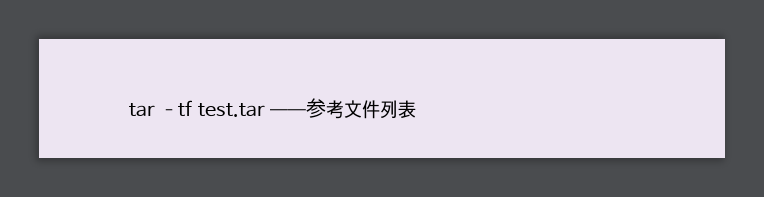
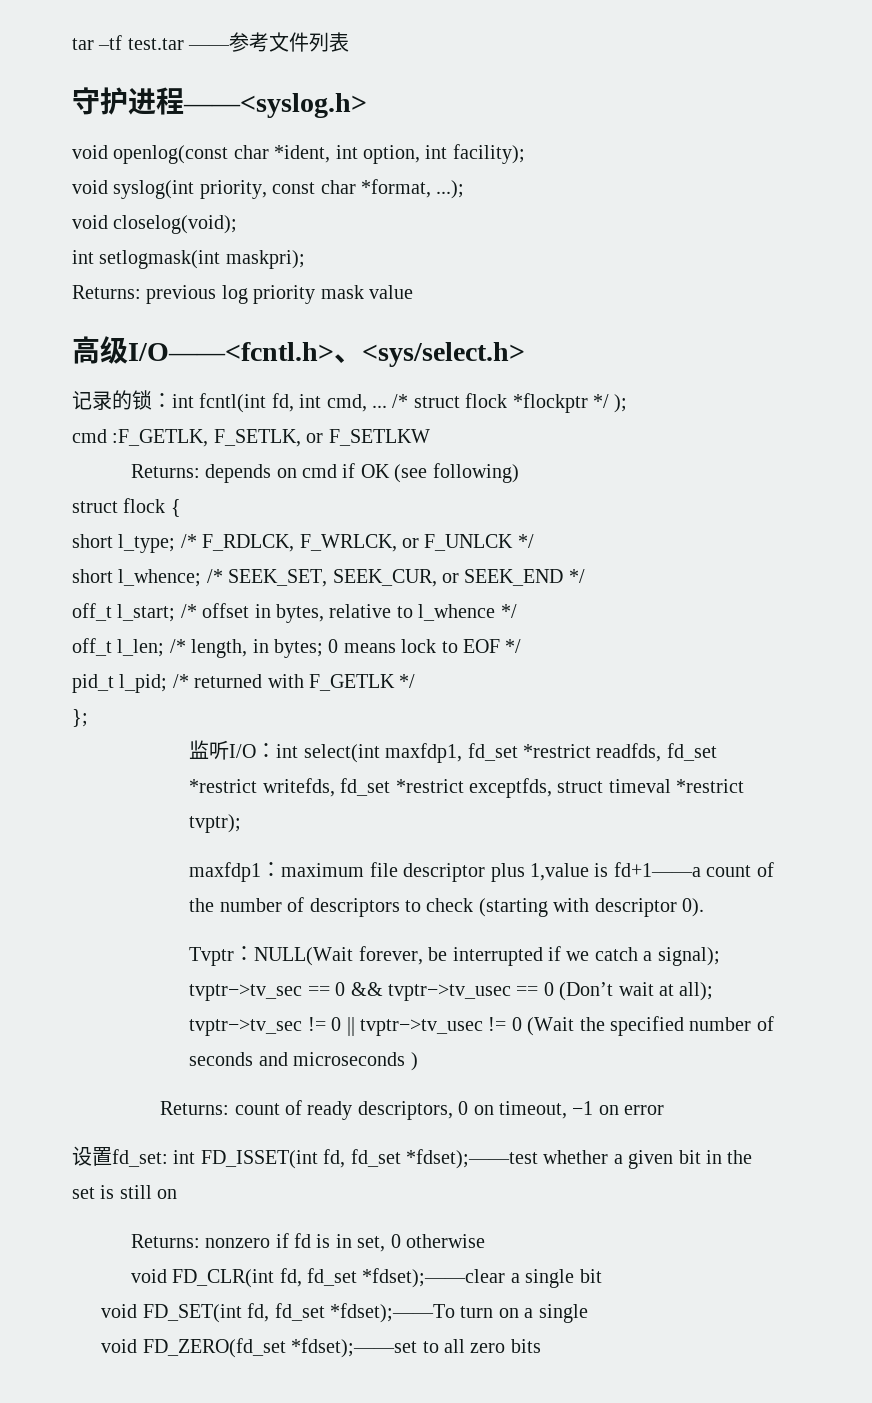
(417, 109) none -> [72,87,367,118] [72,144,525,164] [72,179,465,199] [72,215,238,234] [72,250,305,269] [72,285,413,304] [72,336,525,367] [72,390,628,413] [72,429,430,447] [130,463,519,483] [72,498,181,517] [72,534,534,553] [72,569,585,587] [72,603,517,623] [72,638,522,658] [72,674,416,693] [72,709,88,727] [189,740,717,763] [189,778,745,798] [189,814,242,833] [189,862,774,882] [189,897,705,917] [189,946,720,966] [189,982,714,1001] [189,1016,774,1036] [189,1052,418,1071] [160,1100,665,1120] [72,1146,753,1169] [72,1185,178,1199] [130,1233,485,1252] [130,1268,602,1288] [101,1303,588,1323] [101,1338,541,1358] // 守护进程——<syslog.h> // void openlog(const char *ident, int option, int facility); // void syslog(int priority, const char *format, ...); // void closelog(void); // int setlogmask(int maskpri); // Returns: previous log priority mask value // 高级I/O——<fcntl.h>、<sys/select.h> // 记录的锁：int fcntl(int fd, int cmd, ... /* struct flock *flockptr */ ); // cmd :F_GETLK, F_SETLK, or F_SETLKW // Returns: depends on cmd if OK (see following) // struct flock { // short l_type; /* F_RDLCK, F_WRLCK, or F_UNLCK */ // short l_whence; /* SEEK_SET, SEEK_CUR, or SEEK_END */ // off_t l_start; /* offset in bytes, relative to l_whence */ // off_t l_len; /* length, in bytes; 0 means lock to EOF */ // pid_t l_pid; /* returned with F_GETLK */ // }; // 监听I/O：int select(int maxfdp1, fd_set *restrict readfds, fd_set *restrict writefds, fd_set *restrict exceptfds, struct timeval *restrict tvptr); // maxfdp1：maximum file descriptor plus 1,value is fd+1——a count of the number of descriptors to check (starting with descriptor 0). // Tvptr：NULL(Wait forever, be interrupted if we catch a signal); tvptr−>tv_sec == 0 && tvptr−>tv_usec == 0 (Don’t wait at all); tvptr−>tv_sec != 0 || tvptr−>tv_usec != 0 (Wait the specified number of seconds and microseconds ) // Returns: count of ready descriptors, 0 on timeout, −1 on error // 设置fd_set: int FD_ISSET(int fd, fd_set *fdset);——test whether a given bit in the set is still on // Returns: nonzero if fd is in set, 0 otherwise // void FD_CLR(int fd, fd_set *fdset);——clear a single bit // void FD_SET(int fd, fd_set *fdset);——To turn on a single // void FD_ZERO(fd_set *fdset);——set to all zero bits

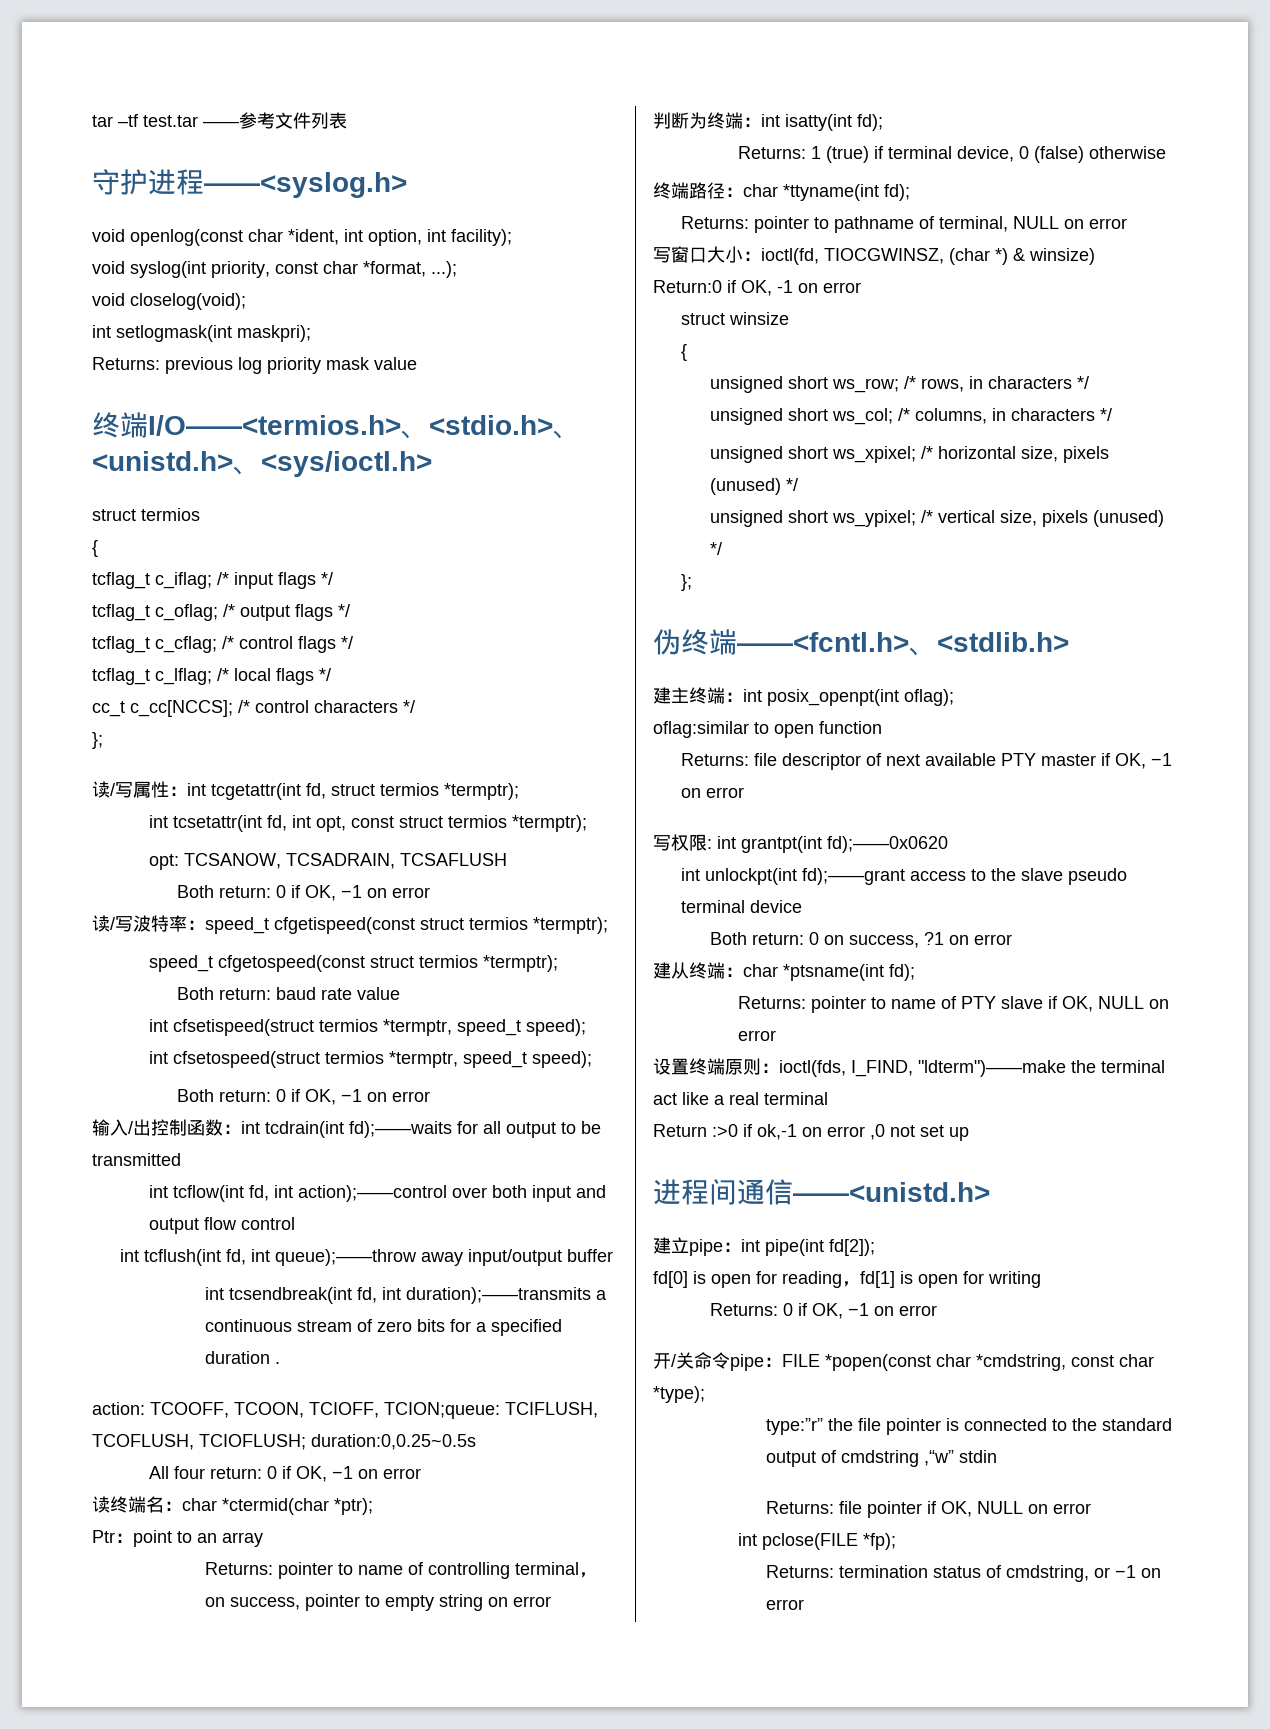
[72,336,525,367] [72,390,628,413] [72,429,430,447] [130,463,519,483] [72,498,181,517] [72,534,534,553] [72,569,585,587] [72,603,517,623] [72,638,522,658] [72,674,416,693] [72,709,88,727] [189,740,717,763] [189,778,745,798] [189,814,242,833] [189,862,774,882] [189,897,705,917] [189,946,720,966] [189,982,714,1001] [189,1016,774,1036] [189,1052,418,1071] [160,1100,665,1120] [72,1146,753,1169] [72,1185,178,1199] [130,1233,485,1252] [130,1268,602,1288] [101,1303,588,1323] [101,1338,541,1358] 高级I/O——<fcntl.h>、<sys/select.h> // 记录的锁：int fcntl(int fd, int cmd, ... /* struct flock *flockptr */ ); // cmd :F_GETLK, F_SETLK, or F_SETLKW // Returns: depends on cmd if OK (see following) // struct flock { // short l_type; /* F_RDLCK, F_WRLCK, or F_UNLCK */ // short l_whence; /* SEEK_SET, SEEK_CUR, or SEEK_END */ // off_t l_start; /* offset in bytes, relative to l_whence */ // off_t l_len; /* length, in bytes; 0 means lock to EOF */ // pid_t l_pid; /* returned with F_GETLK */ // }; // 监听I/O：int select(int maxfdp1, fd_set *restrict readfds, fd_set *restrict writefds, fd_set *restrict exceptfds, struct timeval *restrict tvptr); // maxfdp1：maximum file descriptor plus 1,value is fd+1——a count of the number of descriptors to check (starting with descriptor 0). // Tvptr：NULL(Wait forever, be interrupted if we catch a signal); tvptr−>tv_sec == 0 && tvptr−>tv_usec == 0 (Don’t wait at all); tvptr−>tv_sec != 0 || tvptr−>tv_usec != 0 (Wait the specified number of seconds and microseconds ) // Returns: count of ready descriptors, 0 on timeout, −1 on error // 设置fd_set: int FD_ISSET(int fd, fd_set *fdset);——test whether a given bit in the set is still on // Returns: nonzero if fd is in set, 0 otherwise // void FD_CLR(int fd, fd_set *fdset);——clear a single bit // void FD_SET(int fd, fd_set *fdset);——To turn on a single // void FD_ZERO(fd_set *fdset);——set to all zero bits -> [92,412,581,439] [92,451,432,477] [92,508,200,521] [92,540,98,557] [92,572,333,589] [92,604,350,621] [92,636,353,653] [92,668,331,685] [92,700,415,717] [92,732,103,749] [92,781,519,800] [148,815,587,832] [148,853,507,870] [176,885,430,901] [92,915,608,934] [148,955,558,972] [176,987,400,1000] [148,1019,586,1036] [148,1051,592,1068] [176,1089,430,1105] [92,1119,601,1138] [92,1153,181,1166] [148,1185,606,1202] [148,1217,295,1234] [120,1249,614,1266] [205,1287,608,1304] [205,1319,563,1336] [205,1351,281,1364] [92,1402,598,1419] [92,1434,476,1450] [148,1466,421,1482] [92,1496,373,1515] [92,1530,263,1547] [205,1562,598,1579] [205,1594,552,1611] [653,112,883,131] [737,146,1166,163] [653,182,910,201] [681,216,1128,233] [653,246,1095,265] [653,280,861,296] [681,312,790,325] [681,344,688,361] [709,376,1089,393] [709,408,1112,425] [709,446,1109,463] [709,478,798,495] [709,510,1164,527] [709,542,722,555] [681,574,693,591] [653,629,1069,656] [653,687,954,706] [653,721,882,738] [681,753,1173,770] [681,787,745,798] [653,834,948,853] [681,868,1128,885] [681,900,803,913] [709,932,1012,948] [653,962,915,981] [737,996,1169,1013] [737,1030,776,1041] [653,1058,1165,1077] [653,1092,828,1105] [653,1124,969,1141] [653,1179,990,1205] [653,1237,875,1256] [653,1271,1041,1288] [709,1303,937,1319] [653,1352,1154,1371] [653,1386,705,1403] [766,1418,1173,1435] [766,1450,998,1467] [766,1501,1092,1518] [737,1533,896,1550] [766,1565,1162,1582] [766,1599,805,1610] 终端I/O——<termios.h>、<stdio.h>、<unistd.h>、<sys/ioctl.h> // struct termios // { // tcflag_t c_iflag; /* input flags */ // tcflag_t c_oflag; /* output flags */ // tcflag_t c_cflag; /* control flags */ // tcflag_t c_lflag; /* local flags */ // cc_t c_cc[NCCS]; /* control characters */ // }; // 读/写属性：int tcgetattr(int fd, struct termios *termptr); // int tcsetattr(int fd, int opt, const struct termios *termptr); // opt: TCSANOW, TCSADRAIN, TCSAFLUSH // Both return: 0 if OK, −1 on error // 读/写波特率：speed_t cfgetispeed(const struct termios *termptr); // speed_t cfgetospeed(const struct termios *termptr); // Both return: baud rate value // int cfsetispeed(struct termios *termptr, speed_t speed); // int cfsetospeed(struct termios *termptr, speed_t speed); // Both return: 0 if OK, −1 on error // 输入/出控制函数：int tcdrain(int fd);——waits for all output to be transmitted // int tcflow(int fd, int action);——control over both input and output flow control // int tcflush(int fd, int queue);——throw away input/output buffer // int tcsendbreak(int fd, int duration);——transmits a continuous stream of zero bits for a specified duration . // action: TCOOFF, TCOON, TCIOFF, TCION;queue: TCIFLUSH, TCOFLUSH, TCIOFLUSH; duration:0,0.25~0.5s // All four return: 0 if OK, −1 on error // 读终端名：char *ctermid(char *ptr); // Ptr：point to an array // Returns: pointer to name of controlling terminal，on success, pointer to empty string on error // 判断为终端：int isatty(int fd); // Returns: 1 (true) if terminal device, 0 (false) otherwise // 终端路径：char *ttyname(int fd); // Returns: pointer to pathname of terminal, NULL on error // 写窗口大小：ioctl(fd, TIOCGWINSZ, (char *) & winsize) // Return:0 if OK, -1 on error // struct winsize // { // unsigned short ws_row; /* rows, in characters */ // unsigned short ws_col; /* columns, in characters */ // unsigned short ws_xpixel; /* horizontal size, pixels (unused) */ // unsigned short ws_ypixel; /* vertical size, pixels (unused) */ // }; // 伪终端——<fcntl.h>、<stdlib.h> // 建主终端：int posix_openpt(int oflag); // oflag:similar to open function // Returns: file descriptor of next available PTY master if OK, −1 on error // 写权限: int grantpt(int fd);——0x0620 // int unlockpt(int fd);——grant access to the slave pseudo terminal device // Both return: 0 on success, ?1 on error // 建从终端：char *ptsname(int fd); // Returns: pointer to name of PTY slave if OK, NULL on error // 设置终端原则：ioctl(fds, I_FIND, "ldterm")——make the terminal act like a real terminal // Return :>0 if ok,-1 on error ,0 not set up // 进程间通信——<unistd.h> // 建立pipe：int pipe(int fd[2]); // fd[0] is open for reading，fd[1] is open for writing // Returns: 0 if OK, −1 on error // 开/关命令pipe：FILE *popen(const char *cmdstring, const char *type); // type:”r” the file pointer is connected to the standard output of cmdstring ,“w” stdin // Returns: file pointer if OK, NULL on error // int pclose(FILE *fp); // Returns: termination status of cmdstring, or −1 on error

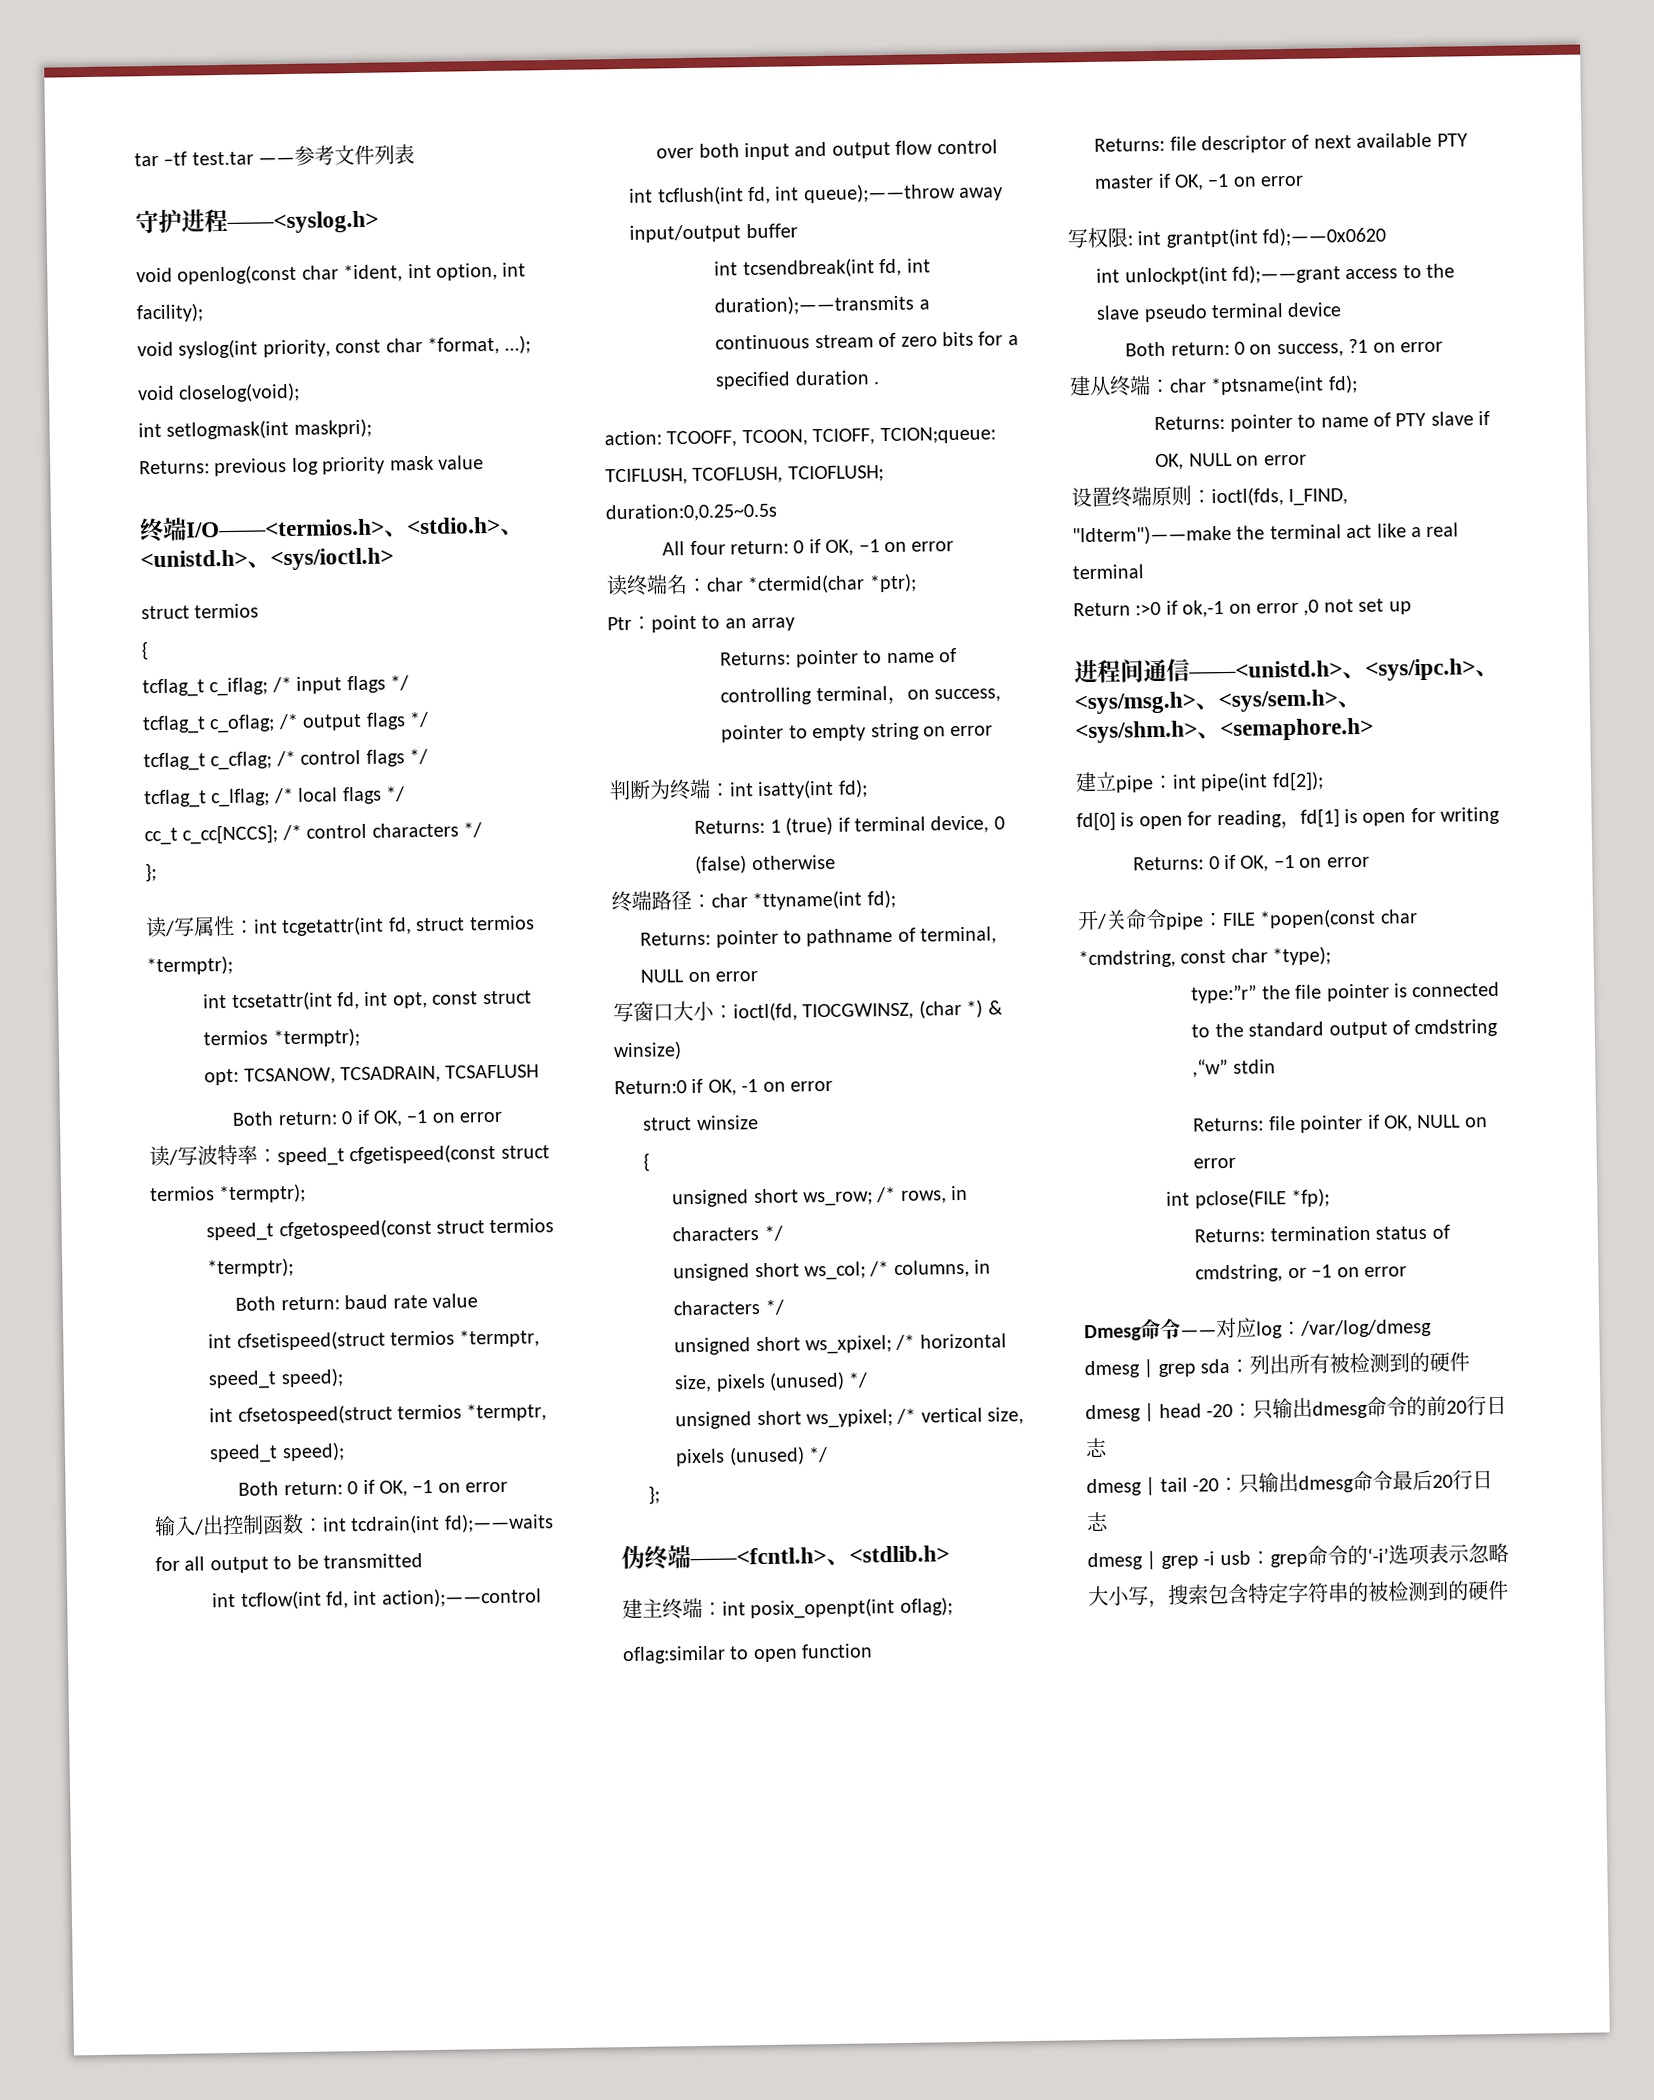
(990, 1192) none -> [1342,658,1499,681] [1074,689,1361,715] [1075,717,1374,744] 、<sys/ipc.h>、<sys/msg.h>、<sys/sem.h>、<sys/shm.h>、<semaphore.h>
(805, 1604) none -> [1084,1317,1432,1342] [1084,1351,1471,1379] [1085,1395,1508,1423] [1085,1437,1108,1458] [1086,1469,1494,1497] [1086,1511,1109,1532] [1087,1542,1509,1571] [1088,1579,1509,1609] // Dmesg命令——对应log：/var/log/dmesg // dmesg | grep sda：列出所有被检测到的硬件 // dmesg | head -20：只输出dmesg命令的前20行日志 // dmesg | tail -20：只输出dmesg命令最后20行日志 // dmesg | grep -i usb：grep命令的‘-i’选项表示忽略大小写，搜索包含特定字符串的被检测到的硬件

